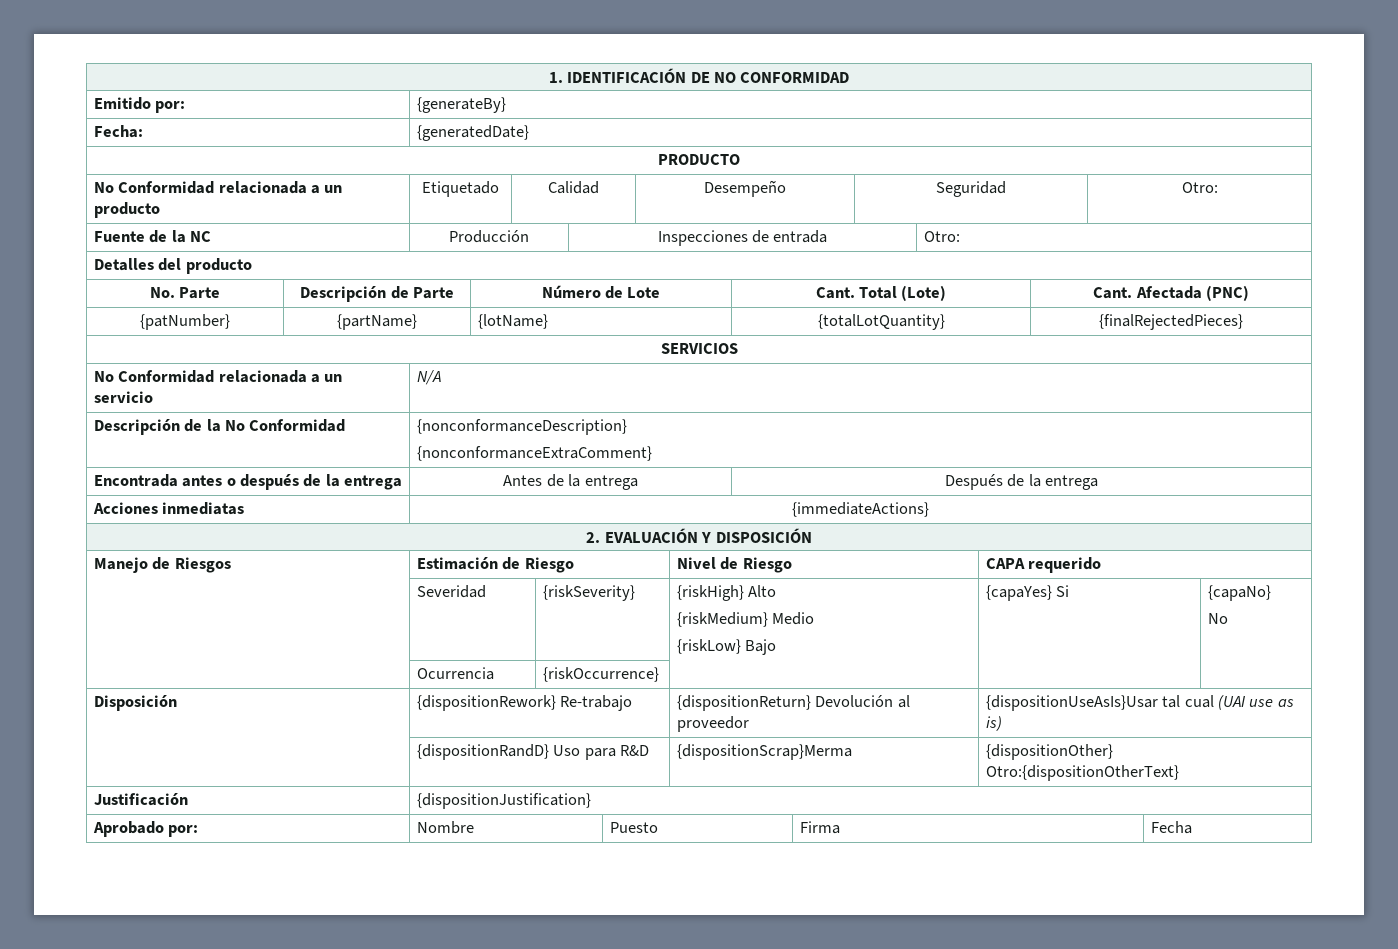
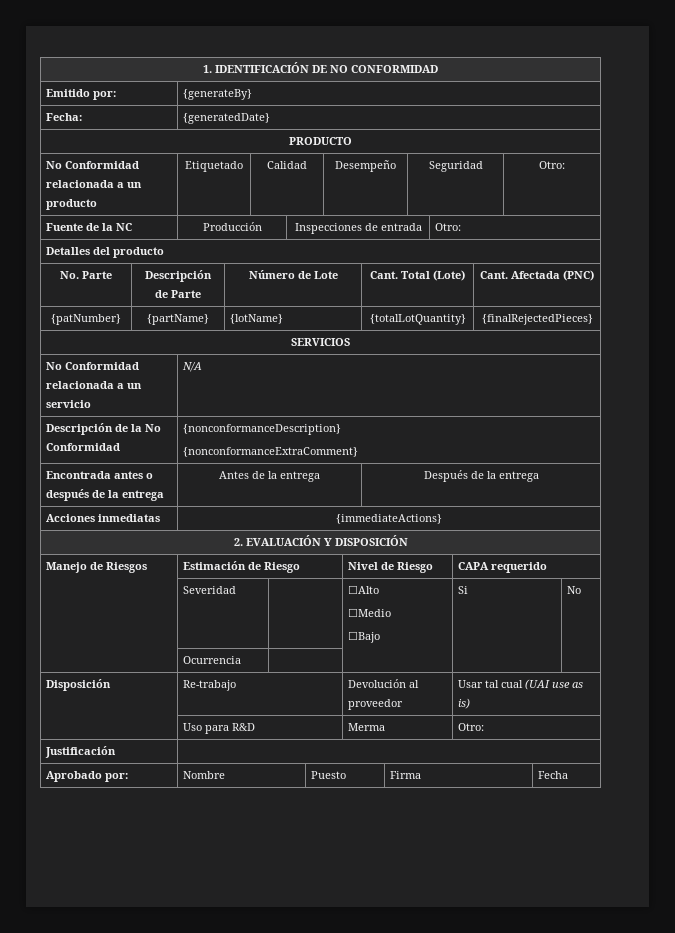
[542,585,635,601] [676,585,777,601] [676,612,815,627] [676,639,777,655] [985,585,1052,601] {riskSeverity} | {riskHigh} Alto // {riskMedium} Medio // {riskLow} Bajo | {capaYes} -> [348,585,380,594] [348,608,392,617] [348,631,381,643] | ☐Alto // ☐Medio // ☐Bajo |
[1207,585,1271,601] {capaNo} // -> (469, 590) none
[542,667,659,682] {riskOccurrence} -> (242, 660) none
[416,695,556,711] {dispositionRework} -> (112, 685) none
[676,695,811,711] {dispositionReturn} -> (237, 685) none
[985,695,1158,711] {dispositionUseAsIs}Usar -> [458,680,484,688] Usar
[416,744,549,760] {dispositionRandD} -> (471, 703) none
[676,744,852,760] [985,744,1113,760] [985,765,1179,781] {dispositionScrap}Merma | {dispositionOther} Otro:{dispositionOtherText} -> [348,723,386,731] [458,723,485,731] Merma | Otro:
[416,793,591,809] {dispositionJustification} -> (117, 752) none

